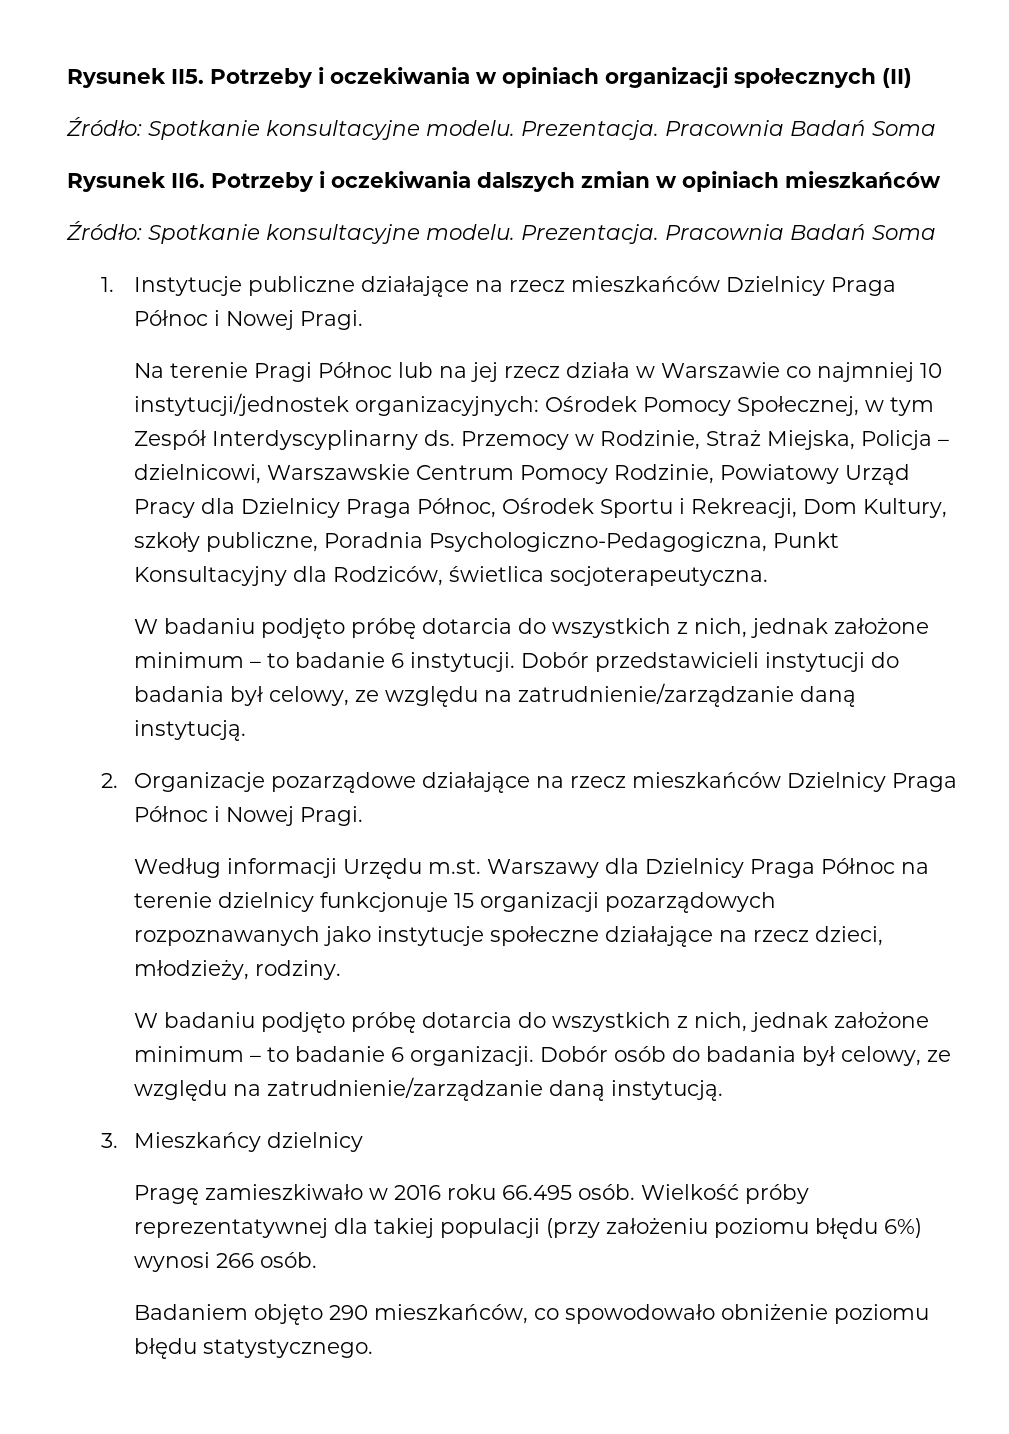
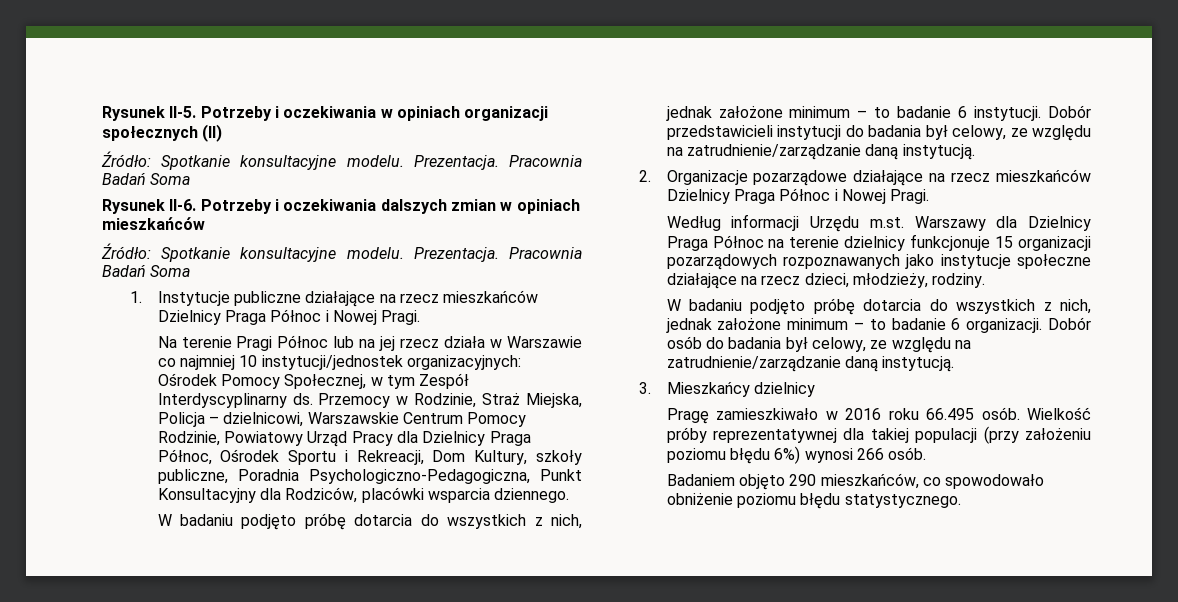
[67,68,204,88] Rysunek II5. -> [102,106,197,121] Rysunek II-5.
[171,173,205,188] II6. -> [169,199,197,211] II-6.
[449,566,769,586] świetlica socjoterapeutyczna. -> [361,487,570,503] placówki wsparcia dziennego.

